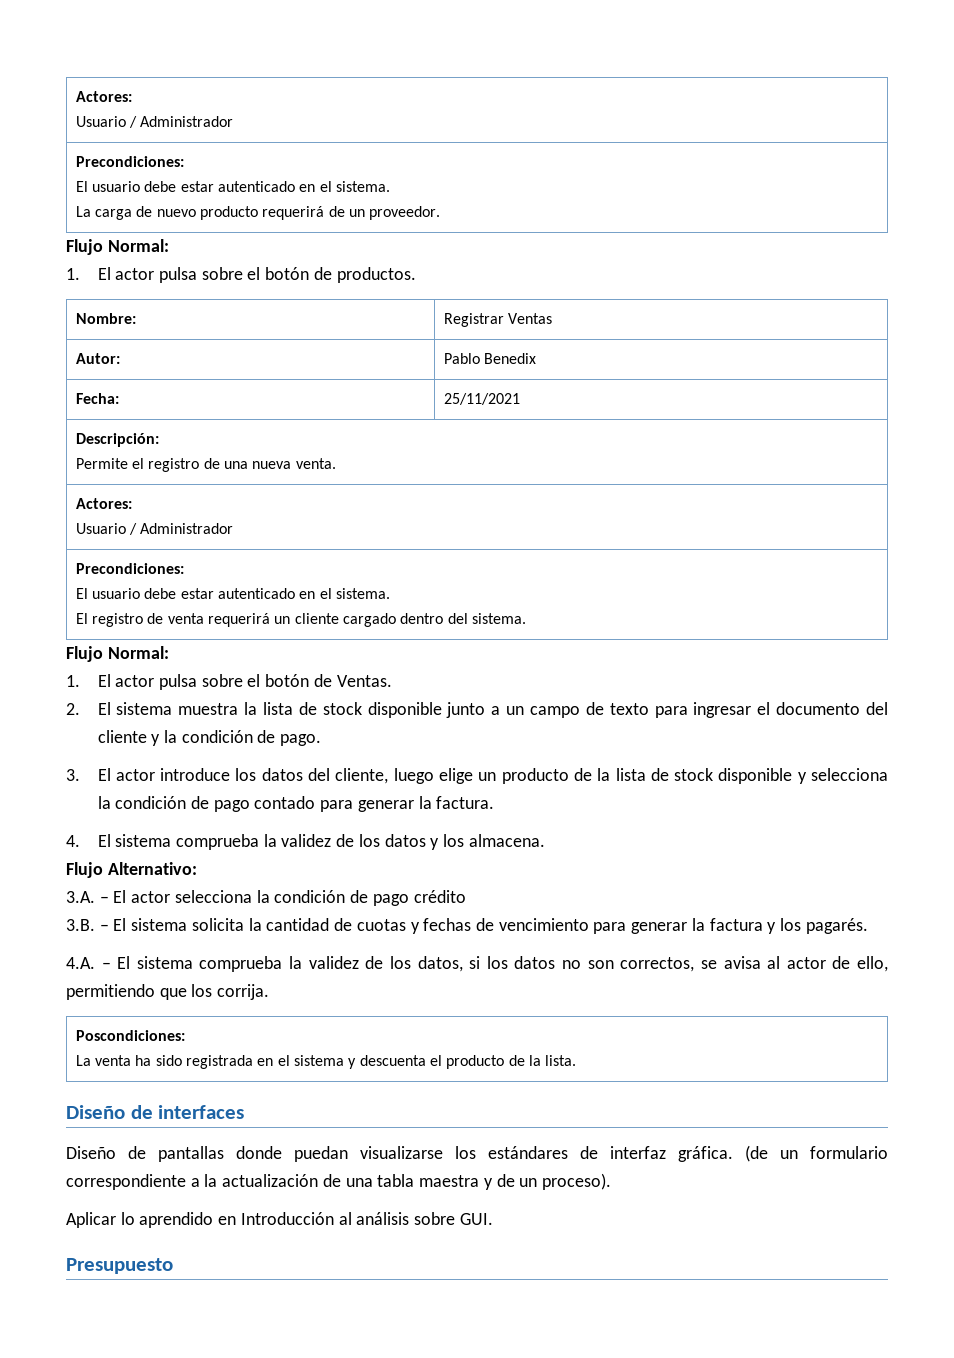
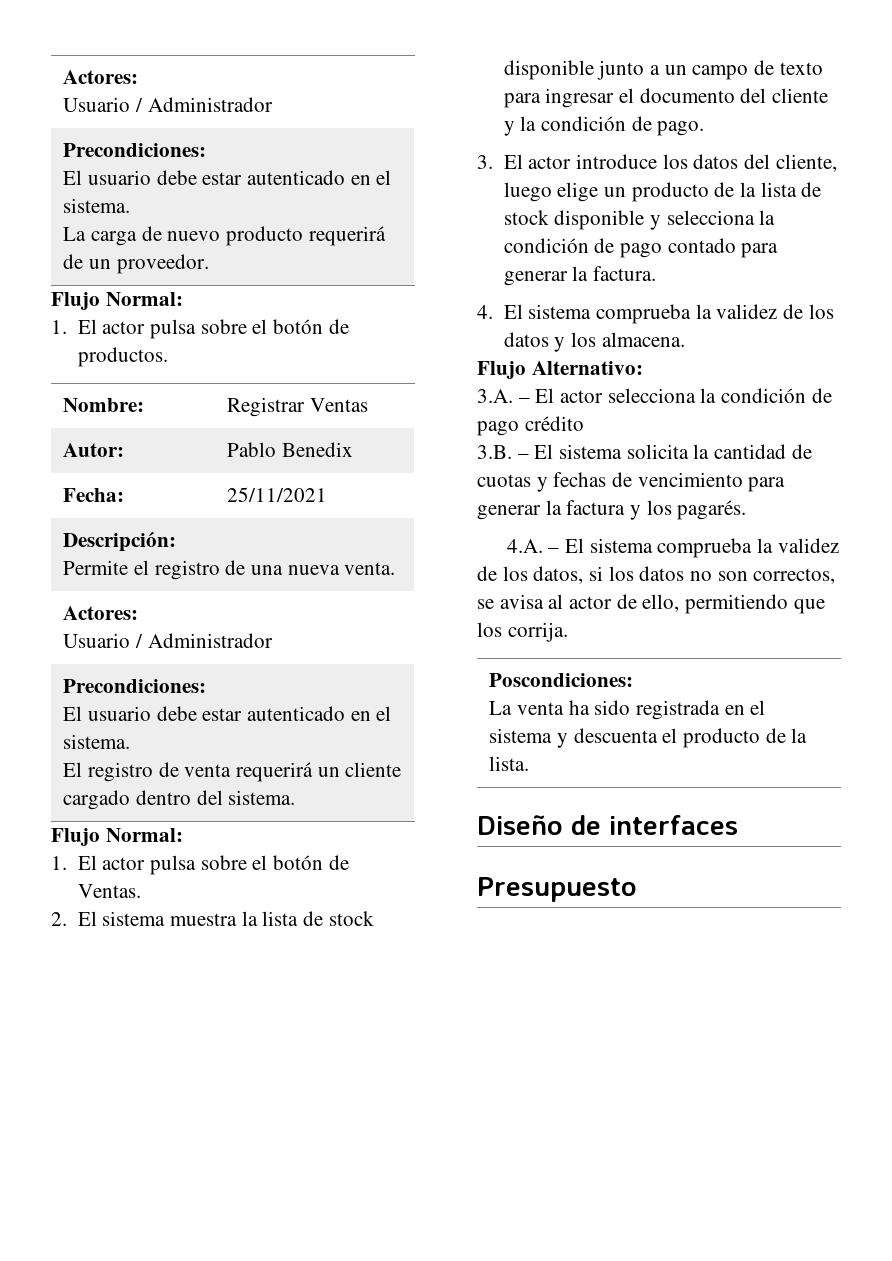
[66,1145,888,1162] [66,1173,611,1190] [66,1212,493,1228] // Diseño de pantallas donde puedan visualizarse los estándares de interfaz gráfica. (de un formulario correspondiente a la actualización de una tabla maestra y de un proceso). // Aplicar lo aprendido en Introducción al análisis sobre GUI. -> (738, 825) none

